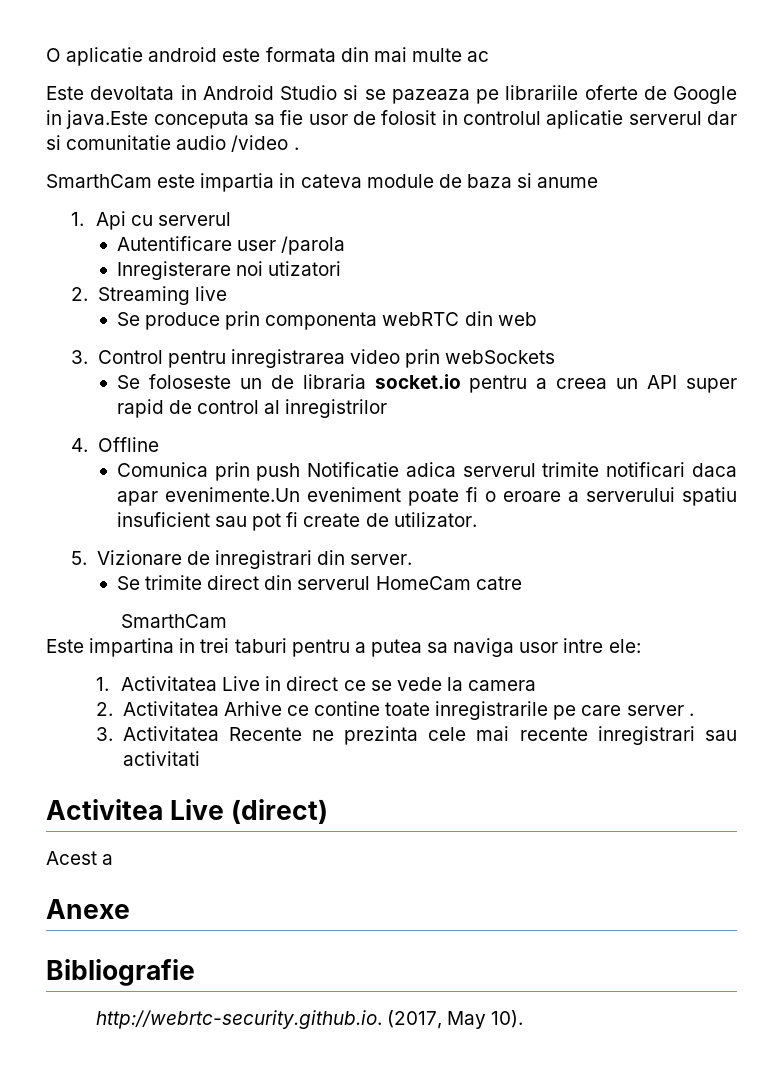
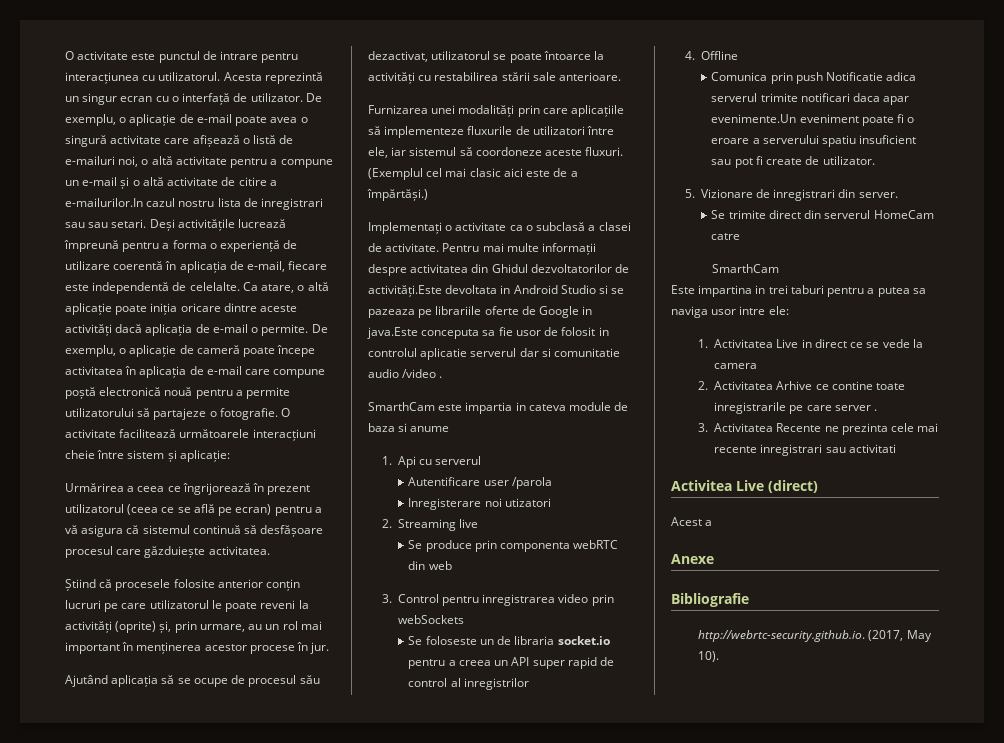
[46,47,490,66] [46,86,84,100] O aplicatie android este formata din mai multe ac // Este -> [65,51,299,63] [65,72,323,84] [65,93,322,105] [65,114,308,126] [65,135,294,147] [65,156,333,168] [65,177,277,189] [65,198,324,210] [65,219,287,231] [64,240,298,252] [65,261,328,273] [65,282,329,294] [65,303,298,315] [65,324,328,336] [65,345,316,357] [65,366,326,378] [65,387,291,399] [65,408,291,420] [65,429,316,441] [65,450,230,462] [65,483,311,495] [65,504,322,516] [65,525,324,537] [65,546,270,558] [65,579,301,591] [65,600,309,612] [65,621,322,633] [65,642,330,654] [65,675,320,687] [368,51,605,63] [368,72,622,84] [368,105,625,117] [368,126,615,138] [368,147,624,158] [368,168,578,180] [367,189,428,201] [368,222,631,234] [368,243,597,255] [368,264,630,276] [368,285,442,297] O activitate este punctul de intrare pentru interacțiunea cu utilizatorul. Acesta reprezintă un singur ecran cu o interfață de utilizator. De exemplu, o aplicație de e-mail poate avea o singură activitate care afișează o listă de e-mailuri noi, o altă activitate pentru a compune un e-mail și o altă activitate de citire a e-mailurilor.In cazul nostru lista de inregistrari sau sau setari. Deși activitățile lucrează împreună pentru a forma o experiență de utilizare coerentă în aplicația de e-mail, fiecare este independentă de celelalte. Ca atare, o altă aplicație poate iniția oricare dintre aceste activități dacă aplicația de e-mail o permite. De exemplu, o aplicație de cameră poate începe activitatea în aplicația de e-mail care compune poștă electronică nouă pentru a permite utilizatorului să partajeze o fotografie. O activitate facilitează următoarele interacțiuni cheie între sistem și aplicație: // Urmărirea a ceea ce îngrijorează în prezent utilizatorul (ceea ce se află pe ecran) pentru a vă asigura că sistemul continuă să desfășoare procesul care găzduiește activitatea. // Știind că procesele folosite anterior conțin lucruri pe care utilizatorul le poate reveni la activități (oprite) și, prin urmare, au un rol mai important în menținerea acestor procese în jur. // Ajutând aplicația să se ocupe de procesul său dezactivat, utilizatorul se poate întoarce la activități cu restabilirea stării sale anterioare. // Furnizarea unei modalități prin care aplicațiile să implementeze fluxurile de utilizatori între ele, iar sistemul să coordoneze aceste fluxuri. (Exemplul cel mai clasic aici este de a împărtăși.) // Implementați o activitate ca o subclasă a clasei de activitate. Pentru mai multe informații despre activitatea din Ghidul dezvoltatorilor de activități.Este

